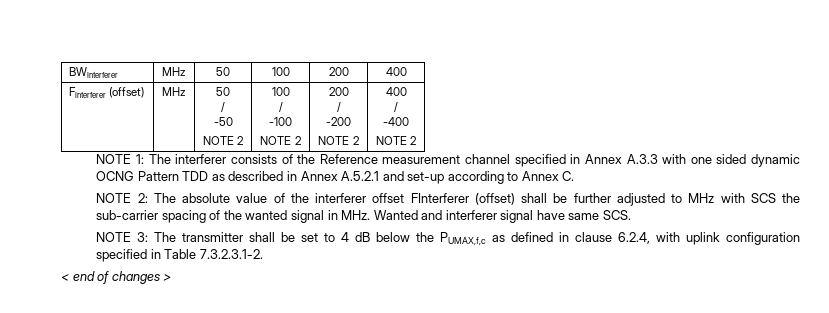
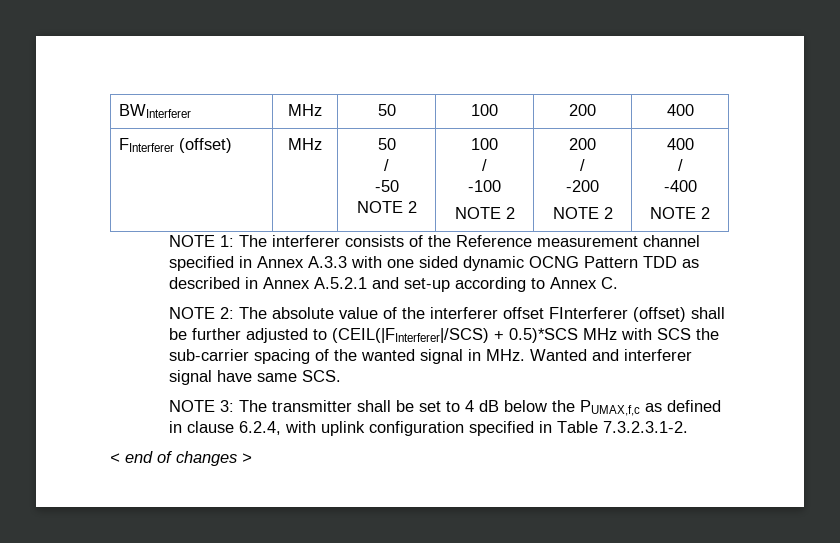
(683, 198) none -> [331,328,578,343] (CEIL(|FInterferer|/SCS) + 0.5)*SCS

